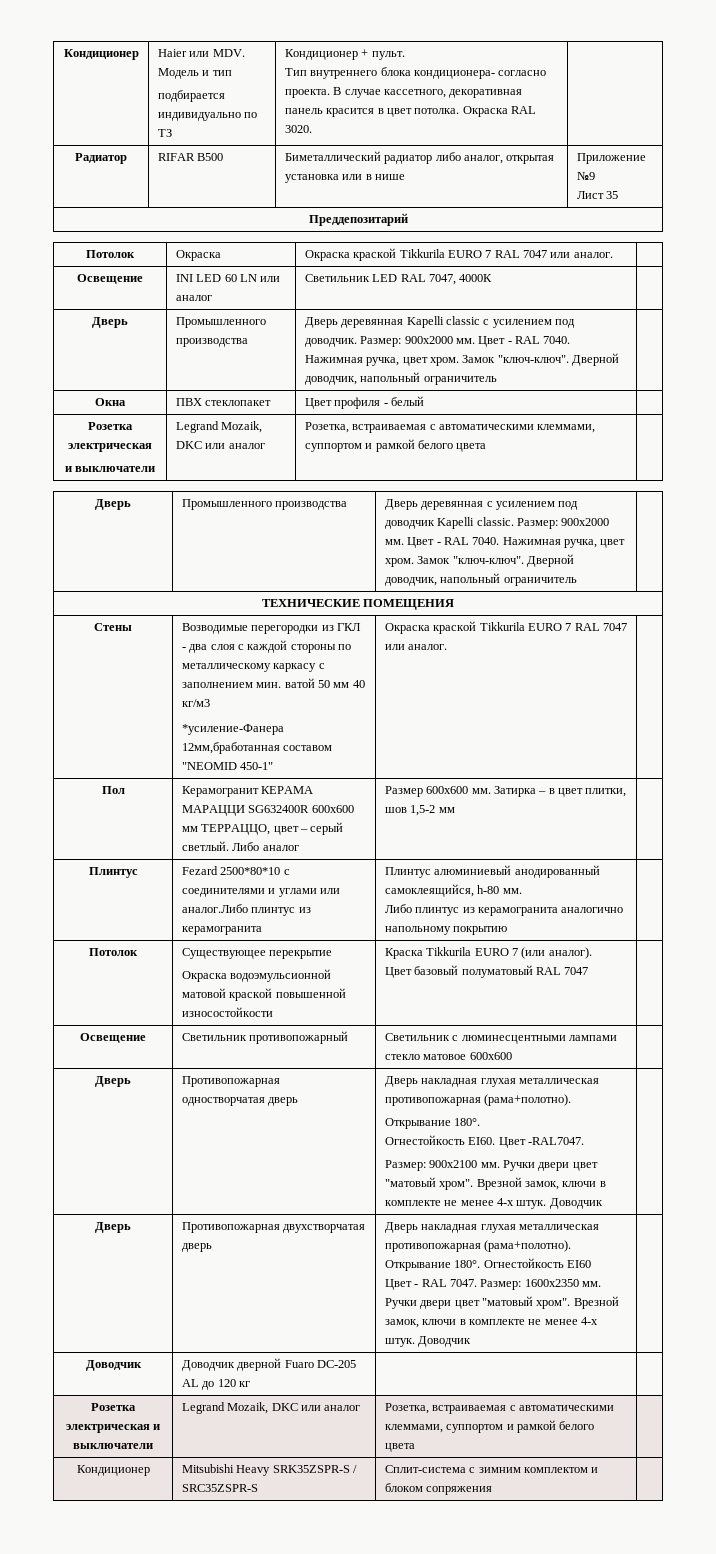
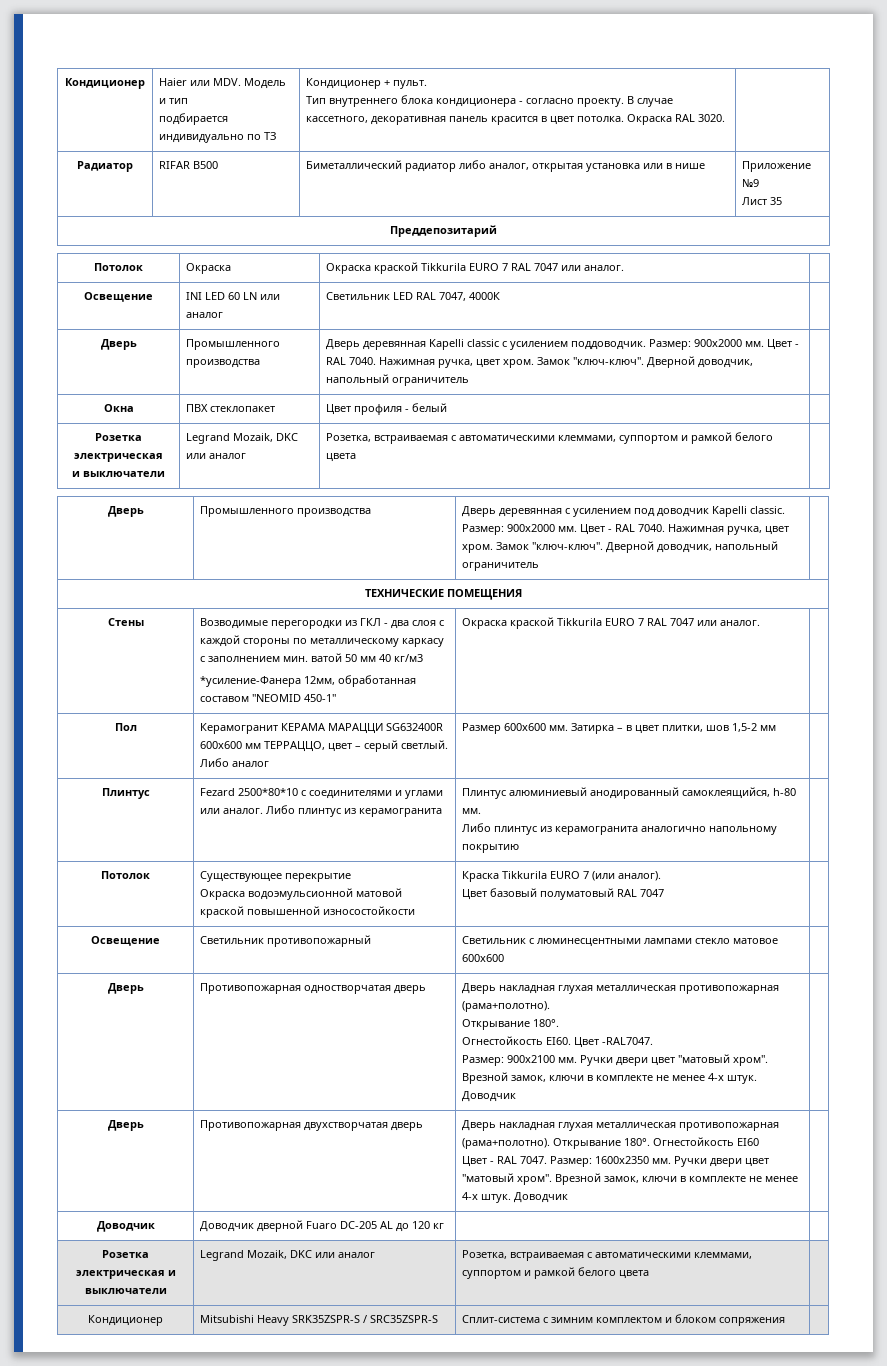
[413,70,547,79] [284,89,330,98] кондиционера- согласно проекта. -> [436,98,625,107] кондиционера - согласно проекту.
[555,319,576,328] [304,338,357,347] под доводчик. -> [571,341,647,350] поддоводчик.
[181,742,280,754] 12мм,бработанная -> [304,675,417,687] 12мм, обработанная
[181,904,248,913] аналог.Либо -> [223,805,296,814] аналог. Либо

